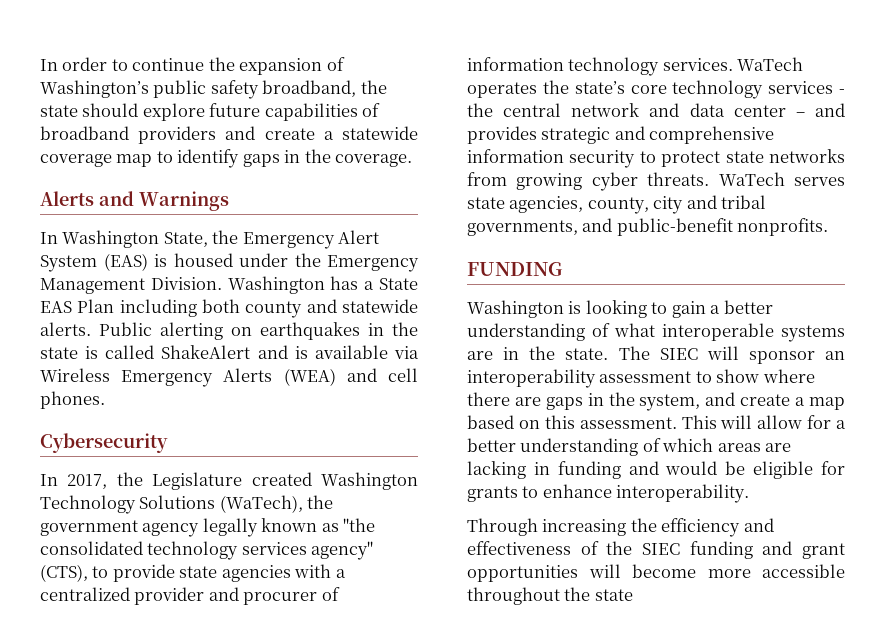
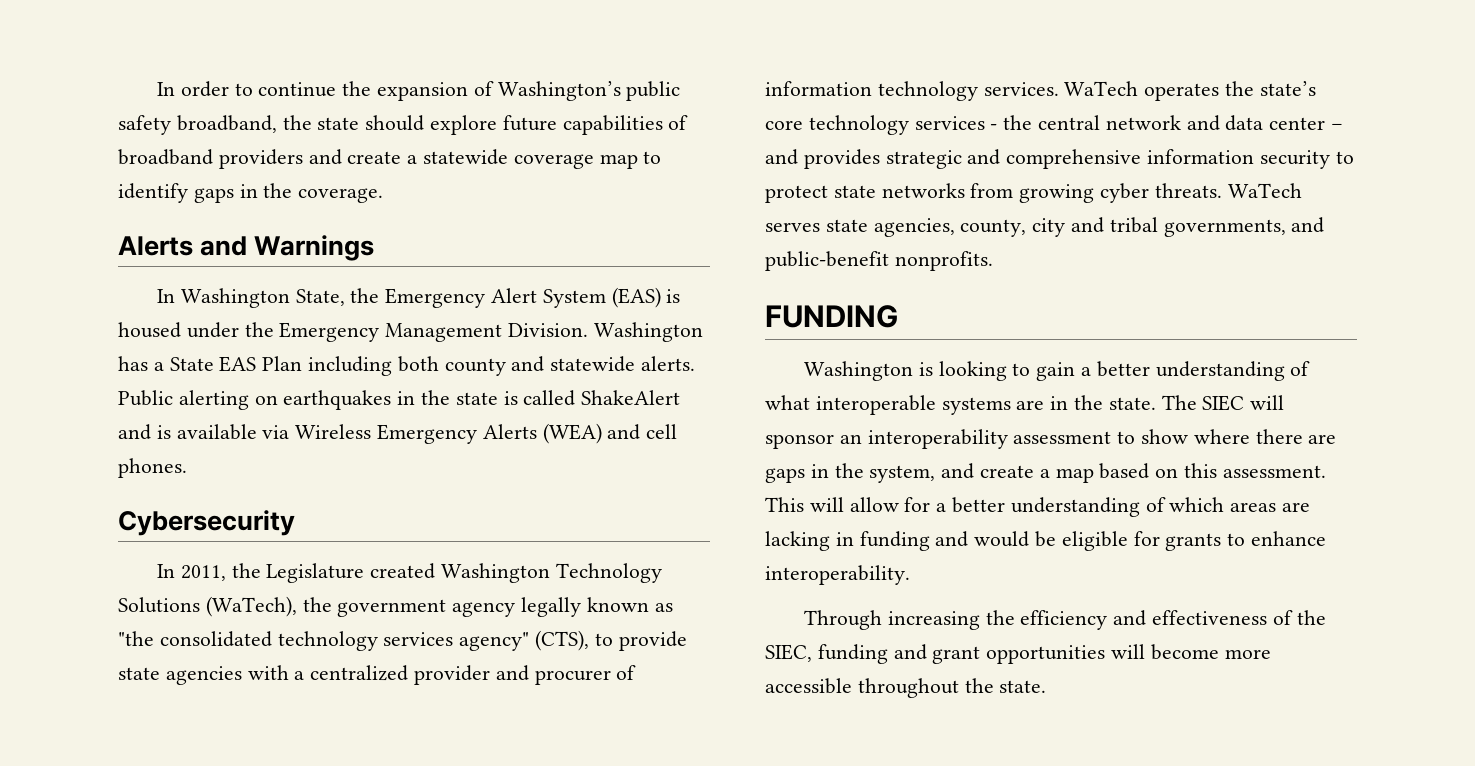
[67,474,108,489] 2017, -> [180,565,226,581] 2011,
[642,543,680,555] SIEC -> [765,644,812,662] SIEC,
[594,589,633,601] state -> [999,680,1047,693] state.

